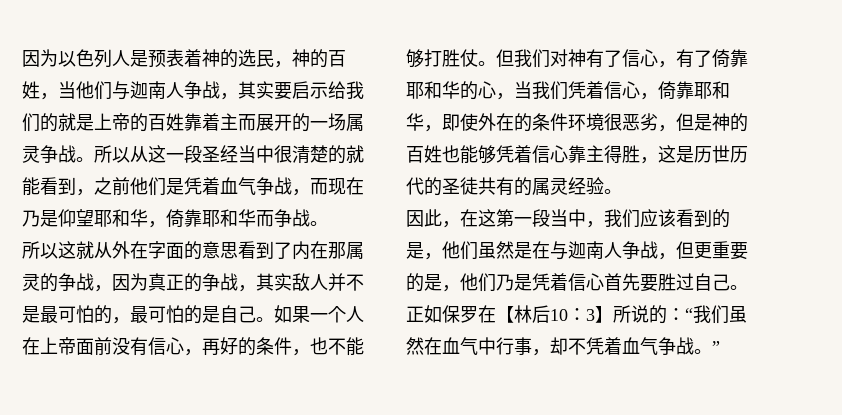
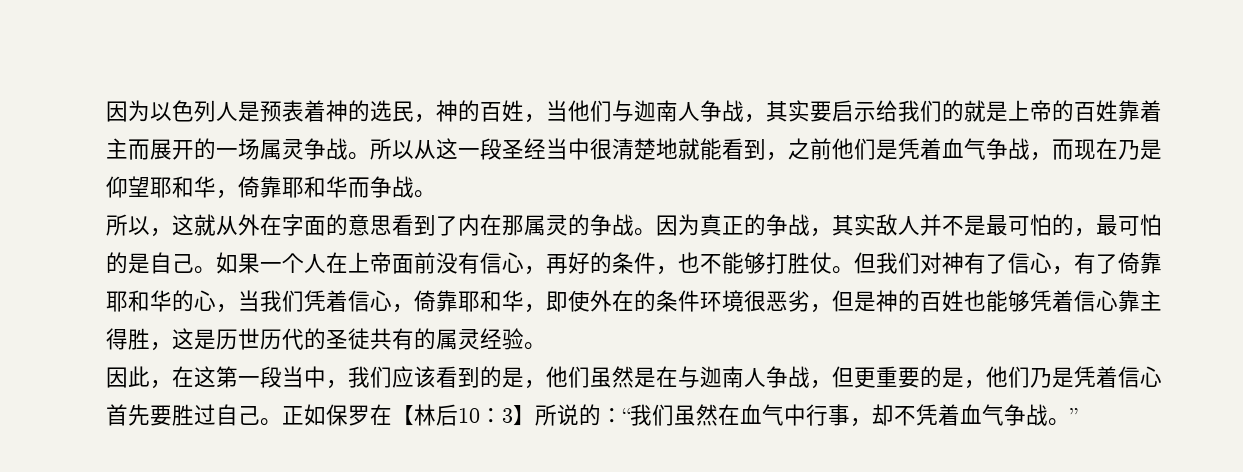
[328,145,346,164] 的 -> [656,138,678,159] 地
(58, 251) none -> [150,228,172,237] ，
[94,285,112,292] ， -> [634,228,656,236] 。

